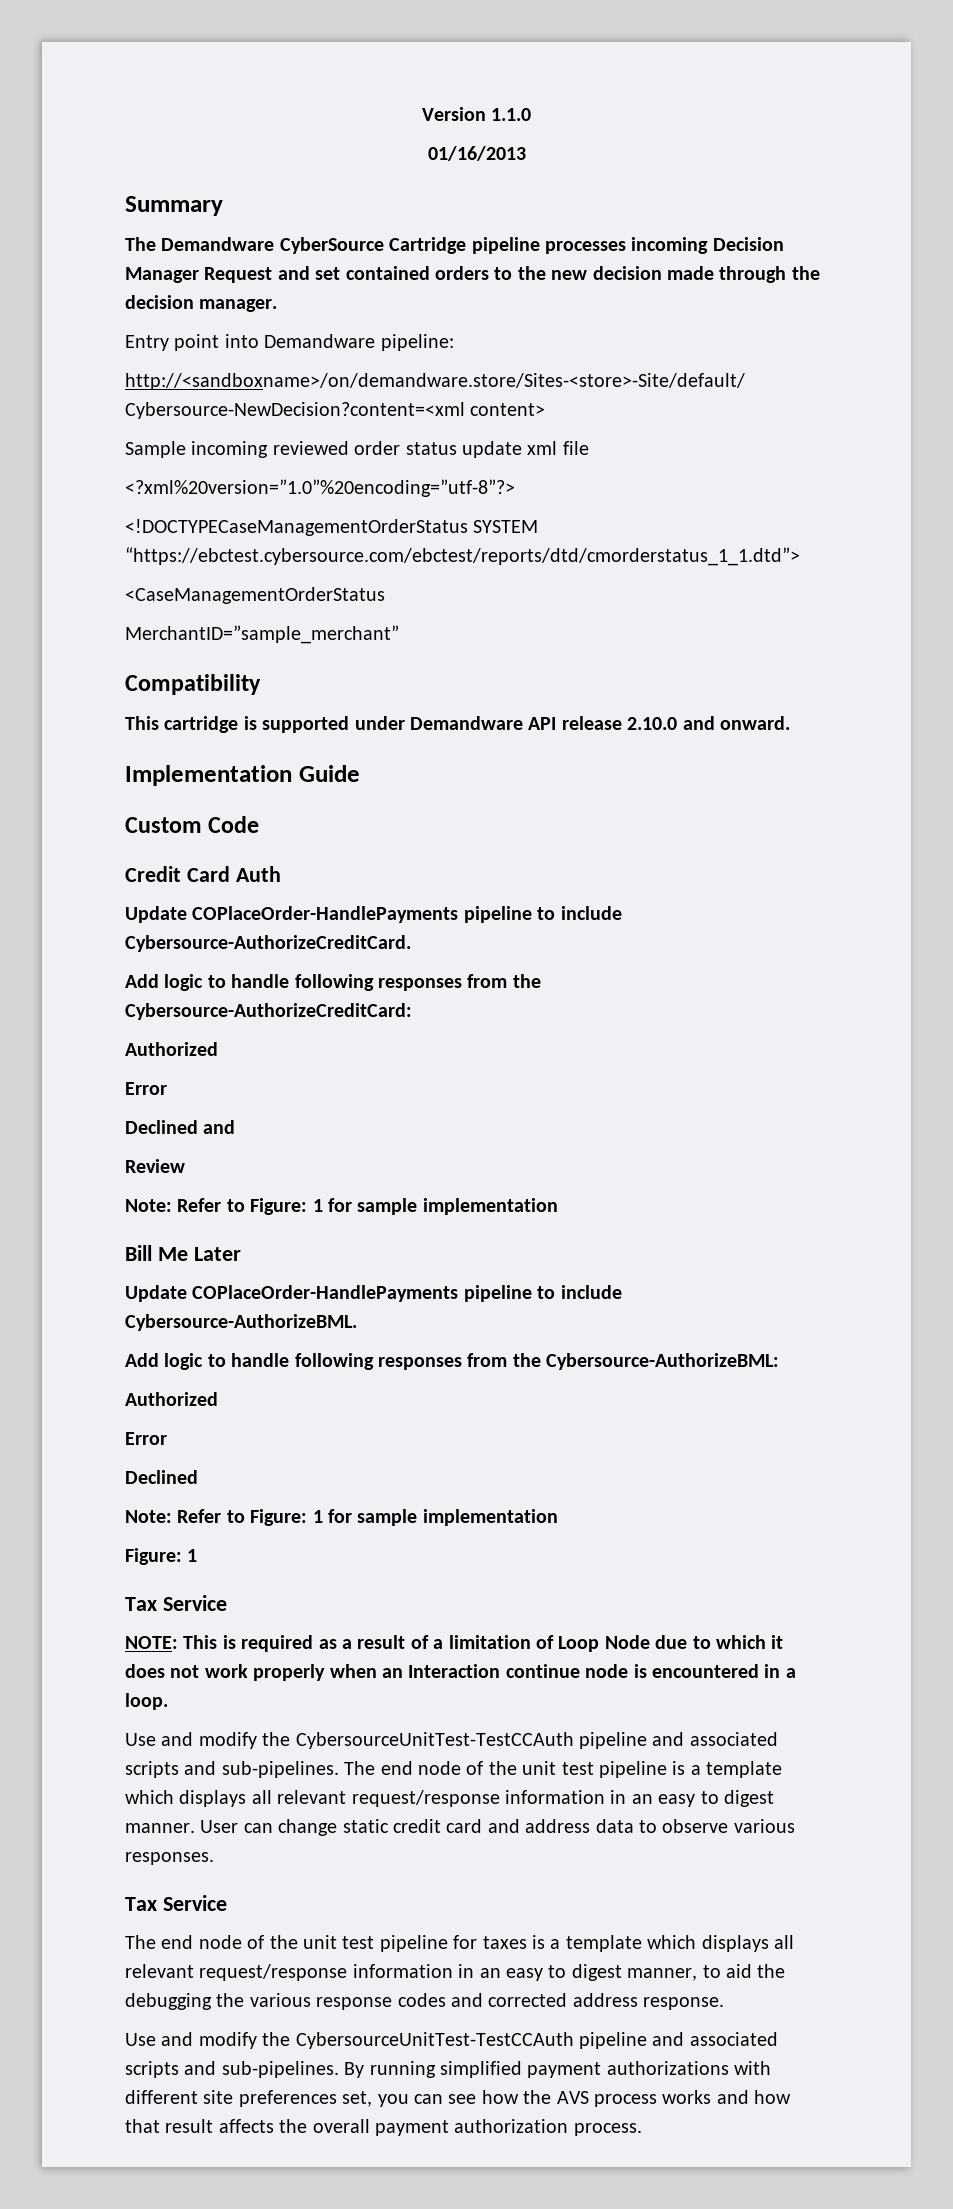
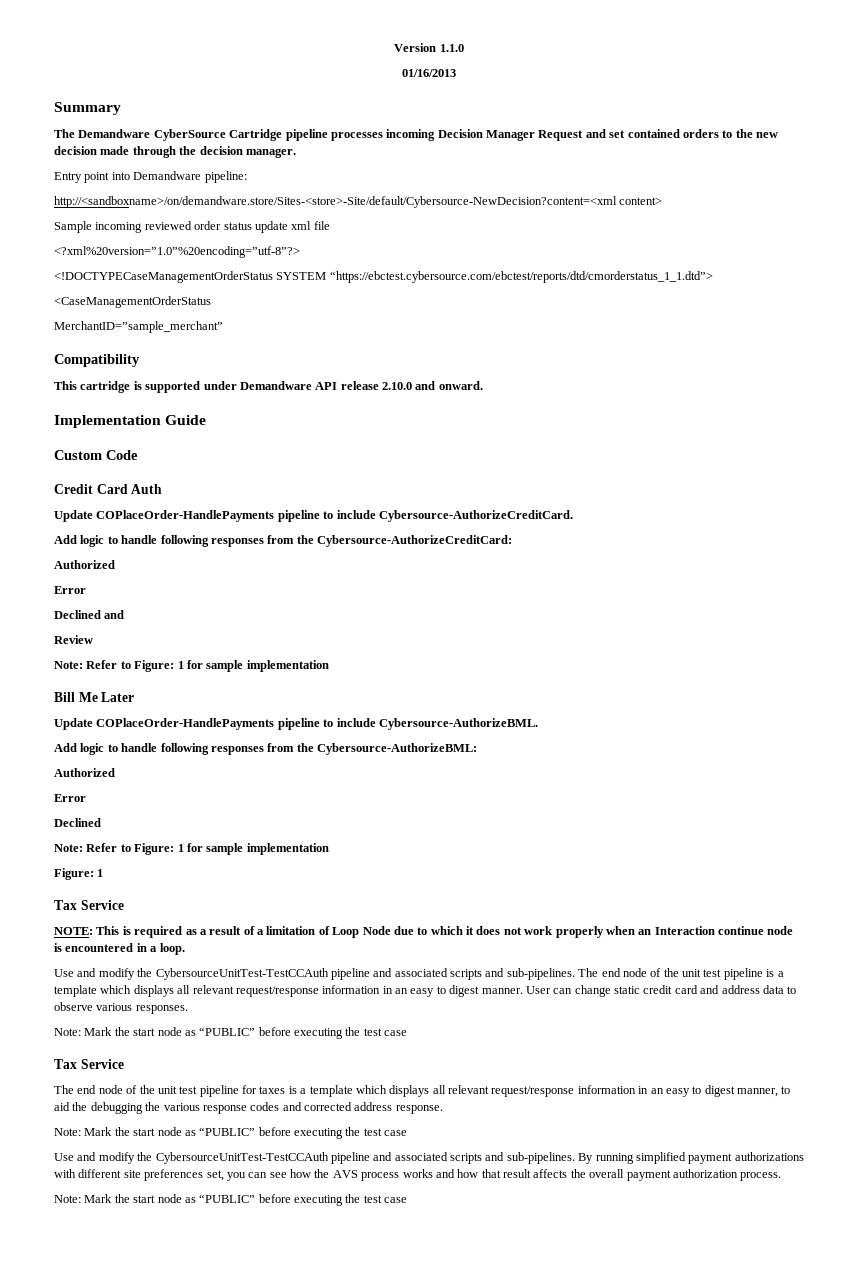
(214, 1858) none -> [54,1027,408,1039] // Note: Mark the start node as “PUBLIC” before executing the test case
(725, 2003) none -> [54,1127,408,1139] // Note: Mark the start node as “PUBLIC” before executing the test case
(642, 2129) none -> [54,1194,408,1206] // Note: Mark the start node as “PUBLIC” before executing the test case

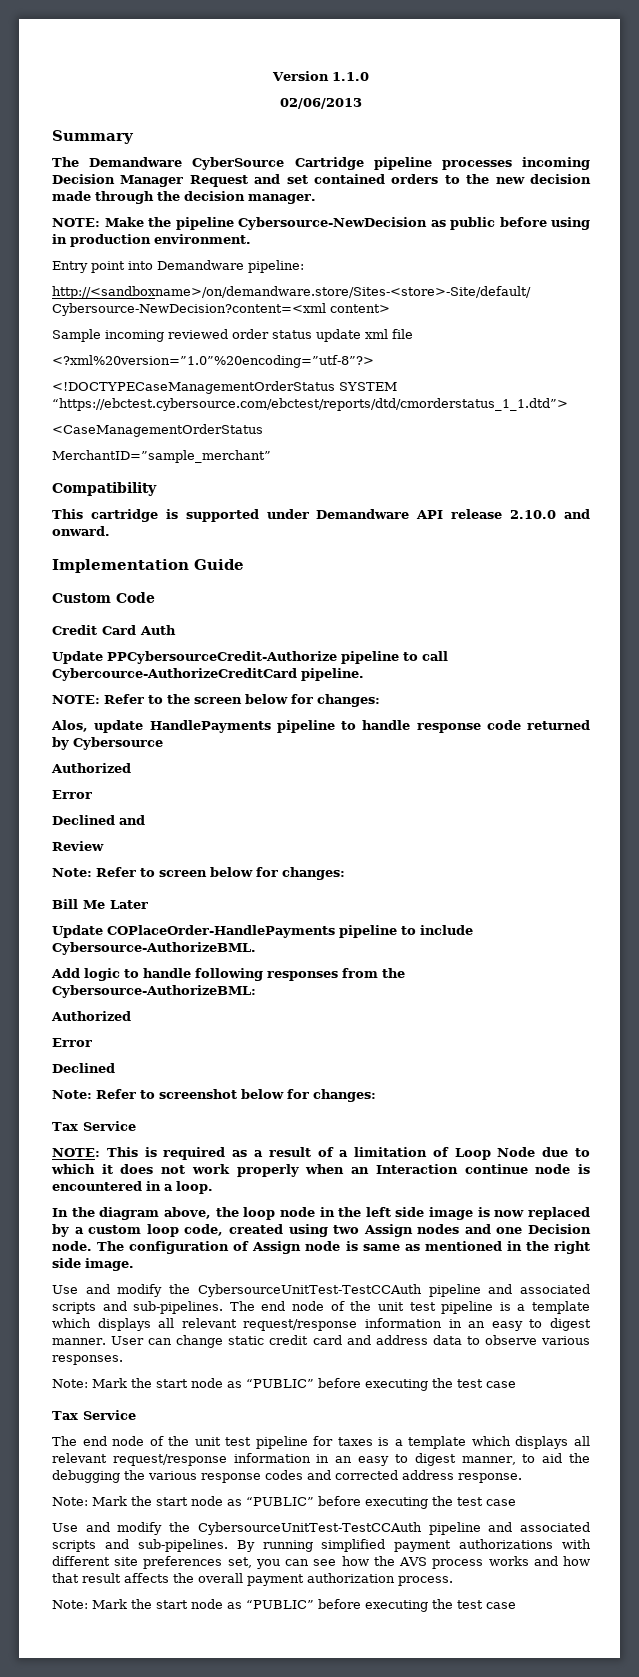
[402,69,456,77] 01/16/2013 -> [280,98,362,109] 02/06/2013
(296, 153) none -> [52,217,590,230] [52,234,251,247] // NOTE: Make the pipeline Cybersource-NewDecision as public before using in production environment.
[96,510,573,522] [54,535,512,547] COPlaceOrder-HandlePayments pipeline to include Cybersource-AuthorizeCreditCard. // Add logic to handle following responses from the Cybersource-AuthorizeCreditCard: -> [107,651,448,664] [52,668,364,681] [52,694,380,707] [51,720,590,733] [52,737,163,750] PPCybersourceCredit-Authorize pipeline to call Cybercource-AuthorizeCreditCard pipeline. // NOTE: Refer to the screen below for changes: // Alos, update HandlePayments pipeline to handle response code returned by Cybersource
[134,660,329,672] Figure: 1 for sample implementation -> [159,867,345,880] screen below for changes:
[134,843,329,855] [54,868,104,880] Figure: 1 for sample implementation // Figure: 1 -> [159,1089,376,1102] screenshot below for changes:
(185, 949) none -> [52,1207,591,1220] [52,1224,591,1237] [52,1241,590,1254] [52,1258,134,1271] // In the diagram above, the loop node in the left side image is now replaced by a custom loop code, created using two Assign nodes and one Decision node. The configuration of Assign node is same as mentioned in the right side image.

